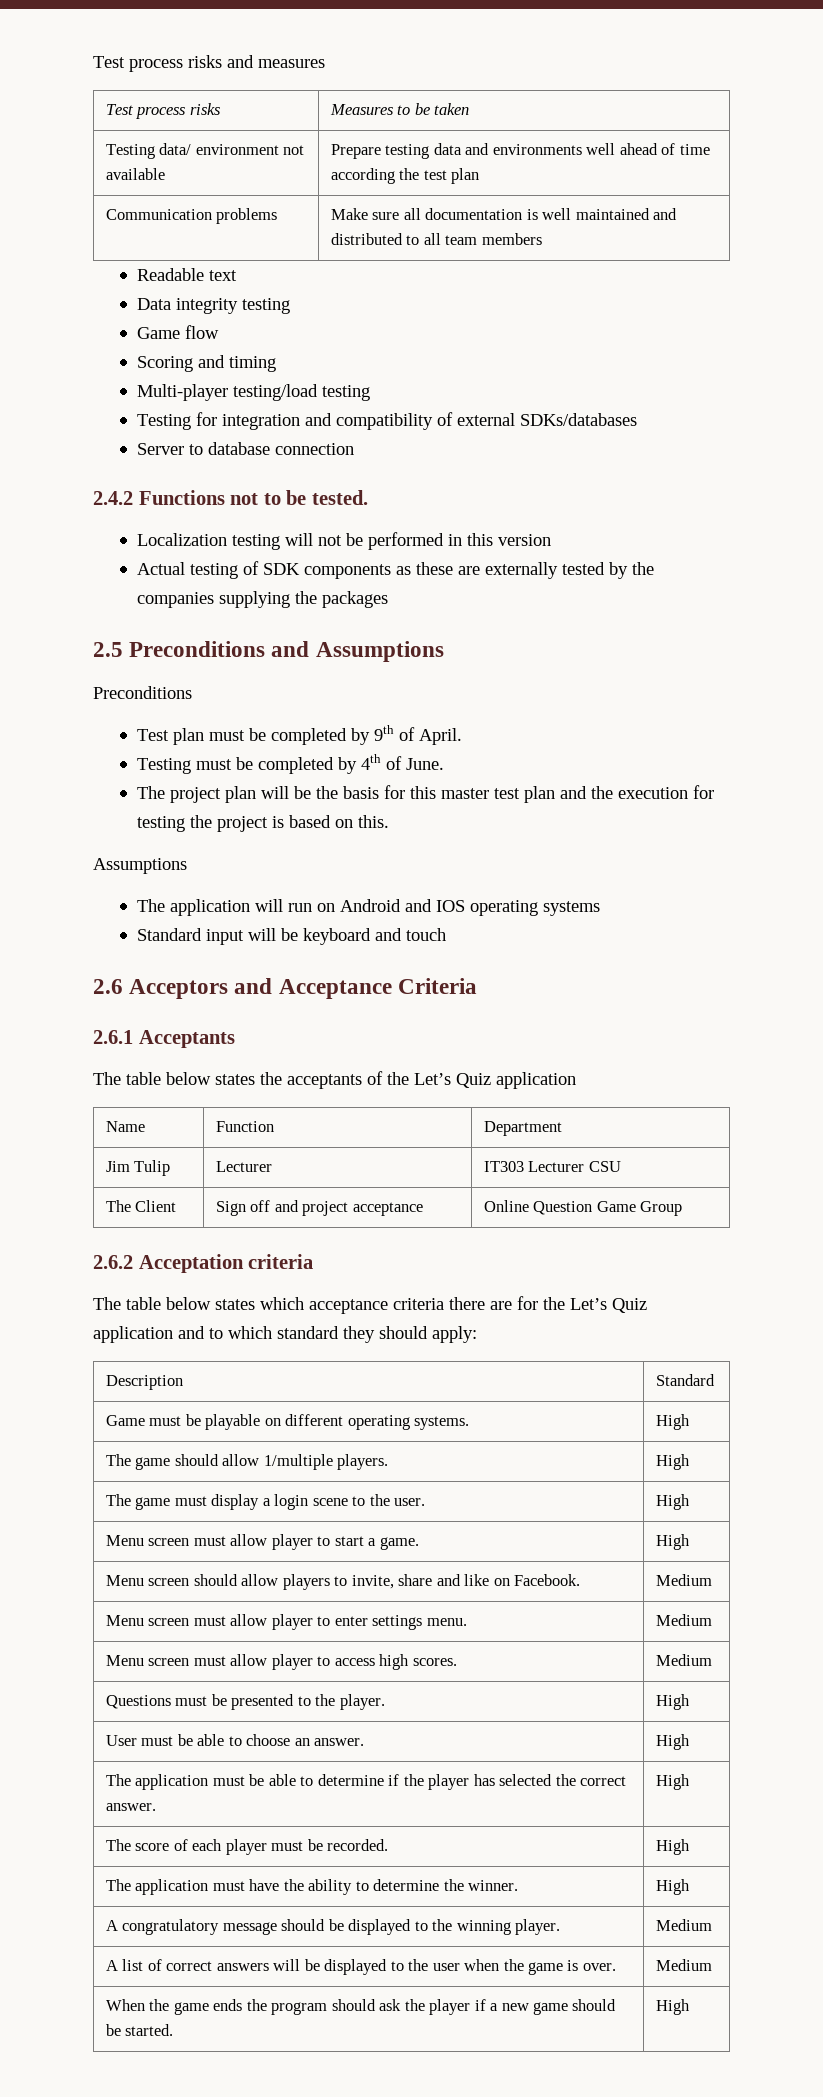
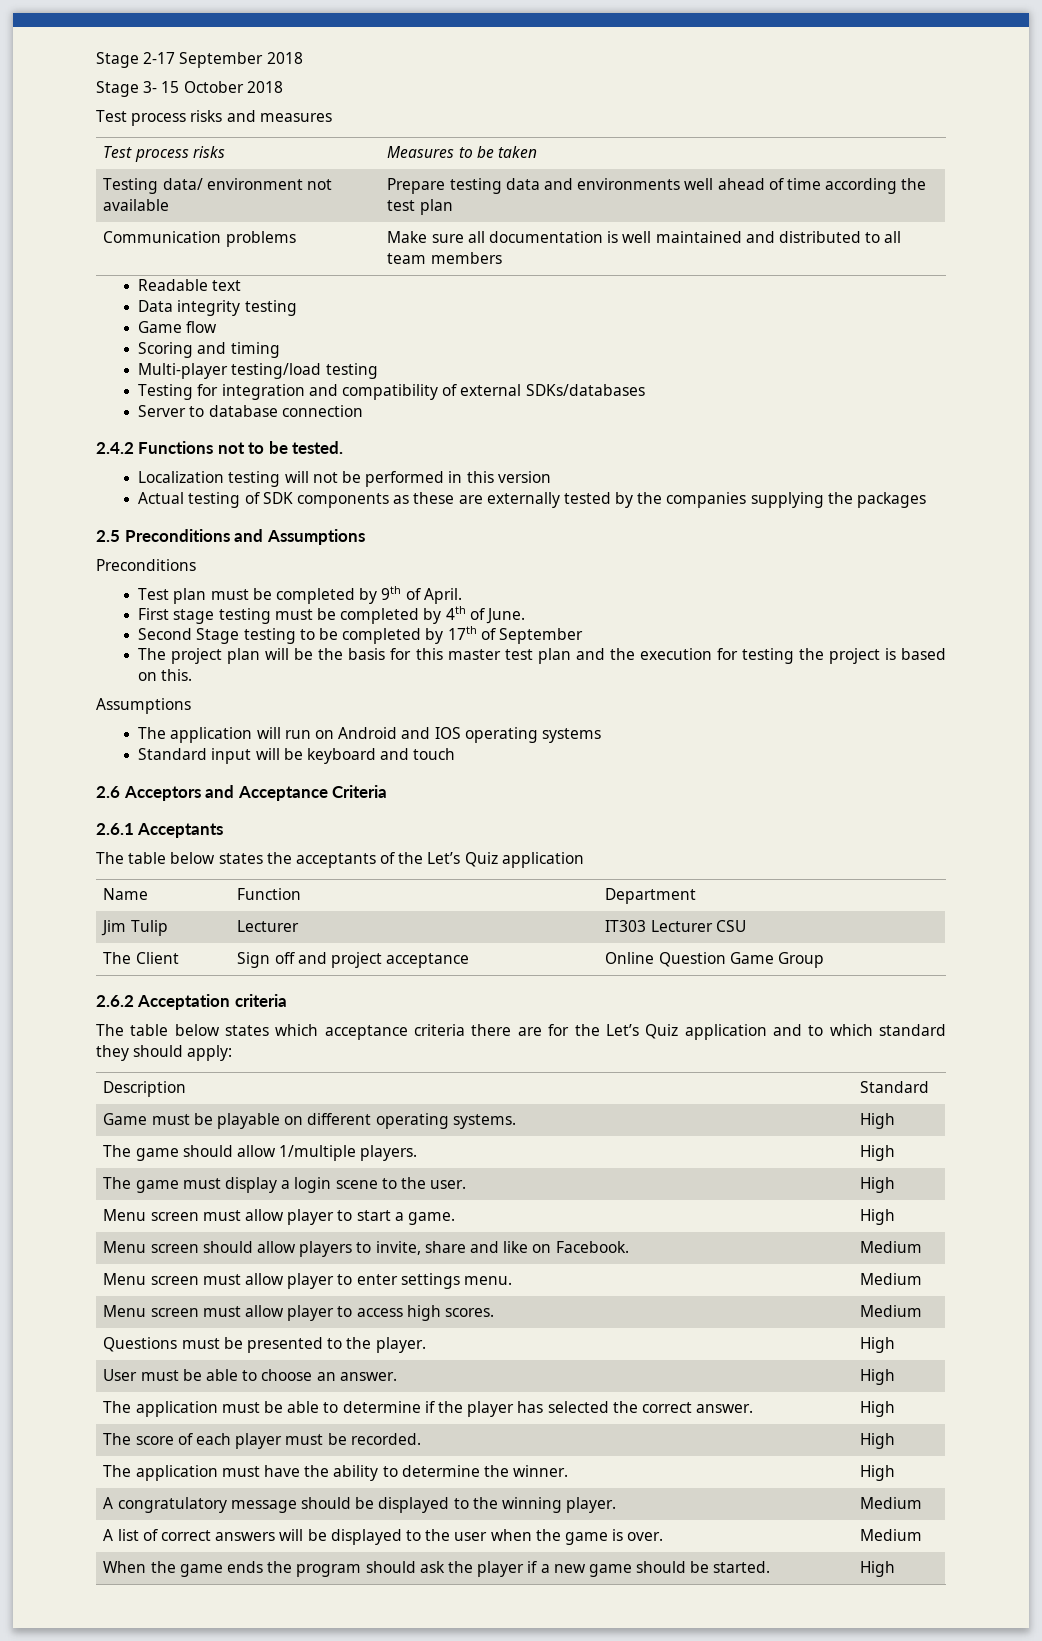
(93, 62) none -> [96,52,303,68] [96,81,283,97] Stage 2-17 September 2018 // Stage 3- 15 October 2018 //
[136,758,191,774] Testing -> [138,608,271,624] First stage testing
(444, 764) none -> [138,626,583,644] // Second Stage testing to be completed by 17th of September

